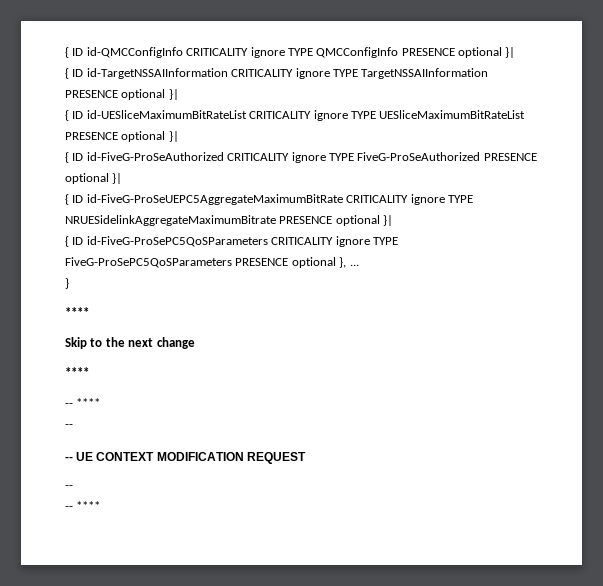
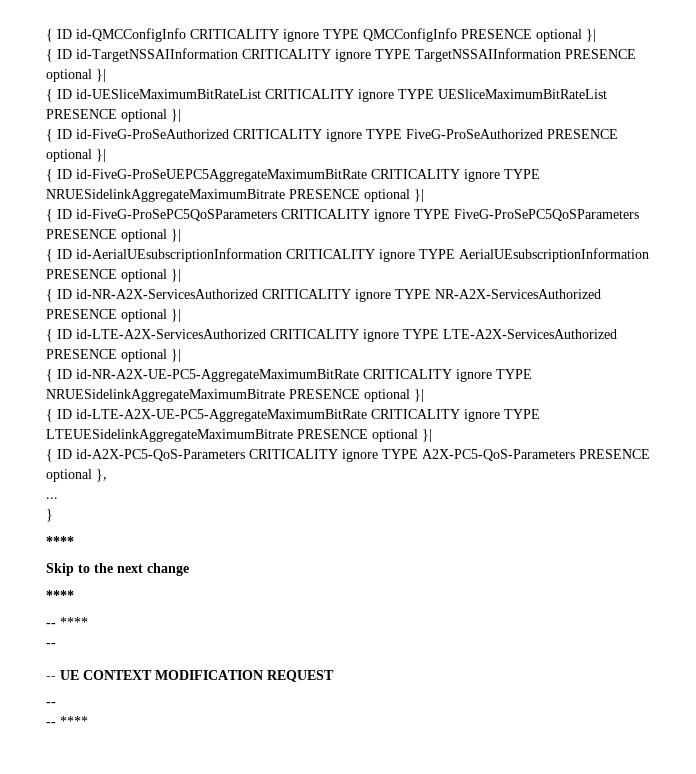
(336, 262) none -> [171,229,181,242] [46,248,649,262] [46,269,181,282] [46,289,601,302] [46,309,181,322] [46,329,617,342] [46,349,181,362] [46,369,532,382] [46,389,424,402] [46,409,540,422] [46,429,432,442] [46,449,650,462] [46,469,92,482] }| // { ID id-AerialUEsubscriptionInformation CRITICALITY ignore TYPE AerialUEsubscriptionInformation PRESENCE optional }| // { ID id-NR-A2X-ServicesAuthorized CRITICALITY ignore TYPE NR-A2X-ServicesAuthorized PRESENCE optional }| // { ID id-LTE-A2X-ServicesAuthorized CRITICALITY ignore TYPE LTE-A2X-ServicesAuthorized PRESENCE optional }| // { ID id-NR-A2X-UE-PC5-AggregateMaximumBitRate CRITICALITY ignore TYPE NRUESidelinkAggregateMaximumBitrate PRESENCE optional }| // { ID id-LTE-A2X-UE-PC5-AggregateMaximumBitRate CRITICALITY ignore TYPE LTEUESidelinkAggregateMaximumBitrate PRESENCE optional }| // { ID id-A2X-PC5-QoS-Parameters CRITICALITY ignore TYPE A2X-PC5-QoS-Parameters PRESENCE optional
(347, 262) none -> (107, 475) //

